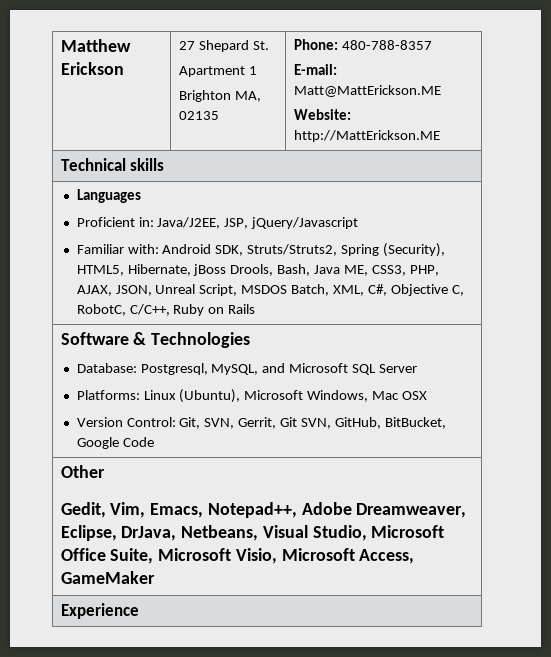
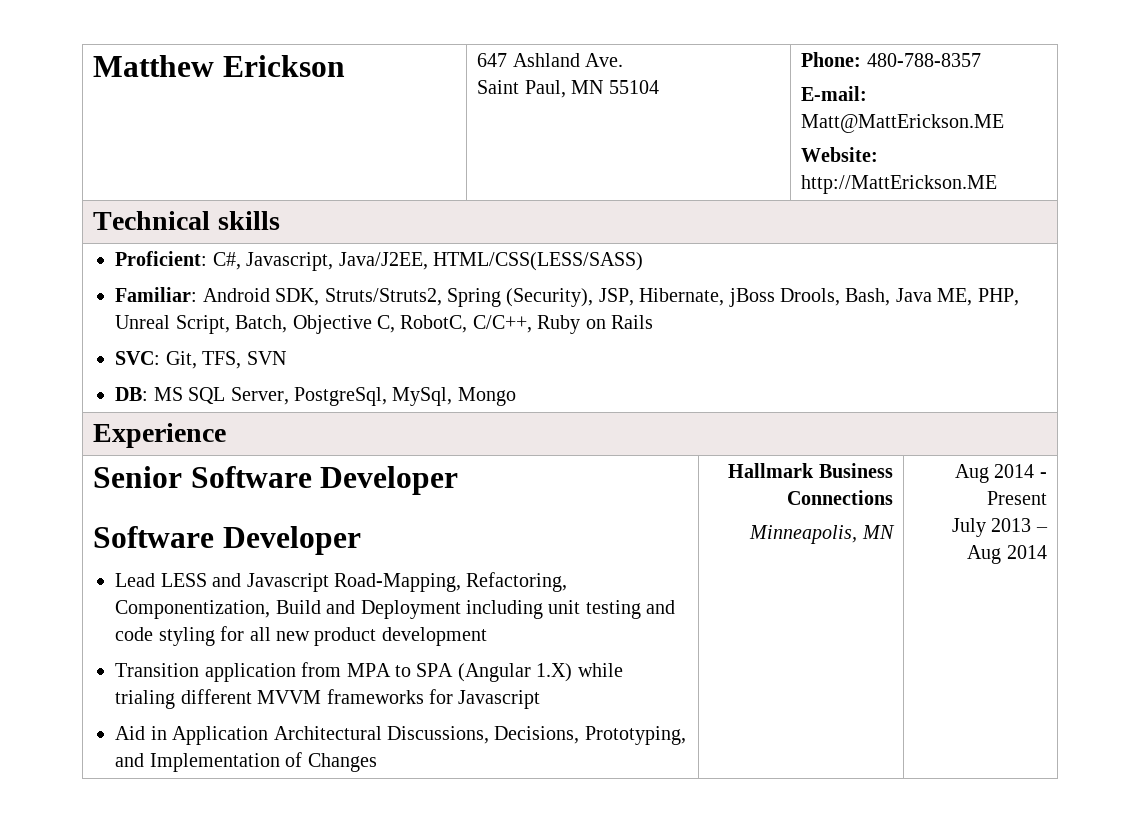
[178,40,269,52] [178,66,257,77] [178,90,261,102] [178,111,219,120] 27 Shepard St. // Apartment 1 // Brighton MA, 02135 -> [477,53,624,67] [477,80,659,98] 647 Ashland Ave. // Saint Paul, MN 55104
[76,189,141,203] [76,217,359,229] [76,244,159,254] Languages // Proficient in: Java/J2EE, JSP, jQuery/Javascript // Familiar with: -> [115,251,643,271] [115,287,198,302] Proficient: C#, Javascript, Java/J2EE, HTML/CSS(LESS/SASS) // Familiar:
[76,265,124,276] HTML5, -> [598,288,634,306] JSP,
[372,265,439,276] [76,284,388,296] CSS3, PHP, AJAX, JSON, Unreal Script, MSDOS Batch, XML, C#, -> [977,288,1019,306] [115,315,288,334] PHP, Unreal Script, Batch,
[60,332,251,348] [76,363,418,375] [76,389,428,403] [76,417,446,429] [76,437,154,449] [60,465,105,478] [60,502,467,518] [60,525,445,541] [60,548,415,564] [60,571,155,584] [60,603,139,619] // Software & Technologies // Database: Postgresql, MySQL, and Microsoft SQL Server // Platforms: Linux (Ubuntu), Microsoft Windows, Mac OSX // Version Control: Git, SVN, Gerrit, Git SVN, GitHub, BitBucket, Google Code // Other // Gedit, Vim, Emacs, Notepad++, Adobe Dreamweaver, Eclipse, DrJava, Netbeans, Visual Studio, Microsoft Office Suite, Microsoft Visio, Microsoft Access, GameMaker // Experience -> [115,351,286,369] [115,387,516,406] [93,423,227,448] [93,466,459,495] [93,526,361,555] [115,572,568,592] [115,600,676,619] [115,626,487,646] [115,662,623,682] [115,689,541,709] [115,726,686,745] [115,752,377,772] [728,463,893,478] [786,490,893,505] [749,525,895,544] [954,464,1047,483] [986,491,1047,505] [951,518,1048,537] [967,545,1047,564] // SVC: Git, TFS, SVN // DB: MS SQL Server, PostgreSql, MySql, Mongo // Experience // Senior Software Developer // Software Developer // Lead LESS and Javascript Road-Mapping, Refactoring, Componentization, Build and Deployment including unit testing and code styling for all new product development // Transition application from MPA to SPA (Angular 1.X) while trialing different MVVM frameworks for Javascript // Aid in Application Architectural Discussions, Decisions, Prototyping, and Implementation of Changes | Hallmark Business Connections // Minneapolis, MN | Aug 2014 - Present // July 2013 – Aug 2014

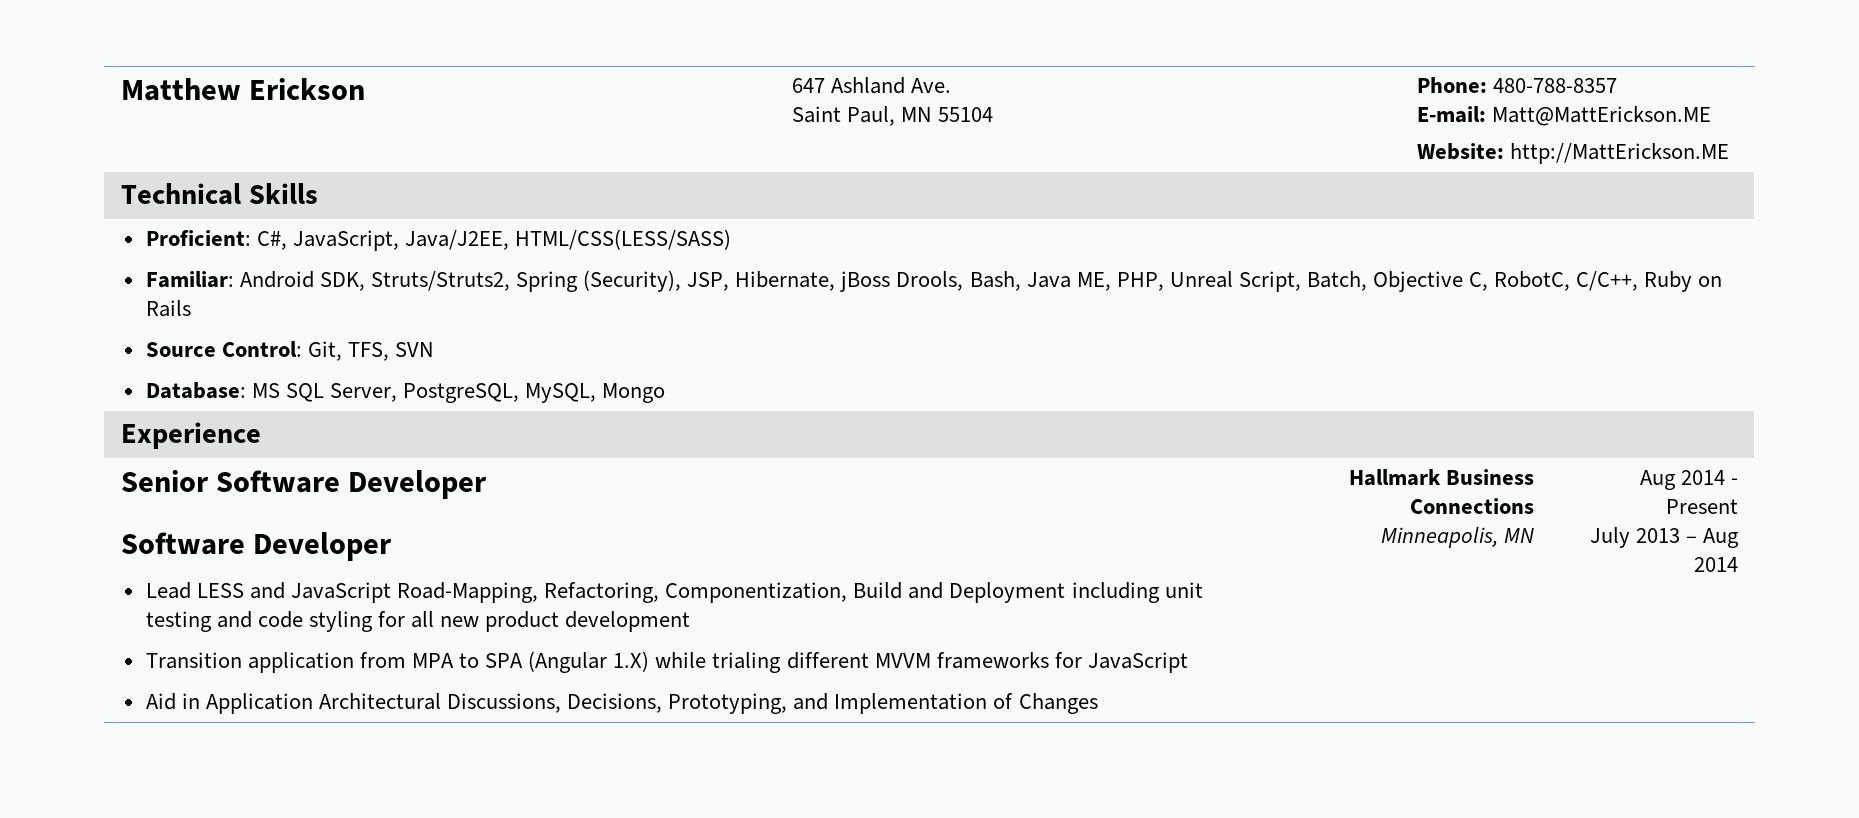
[217,211,280,230] skills -> [248,183,318,204] Skills
[246,252,334,271] Javascript, -> [292,230,399,251] JavaScript,
[115,351,161,365] SVC: -> [145,341,302,357] Source Control:
[115,387,149,401] DB: -> [145,382,246,399] Database:
[293,387,453,406] PostgreSql, MySql, -> [403,383,597,403] PostgreSQL, MySQL,
[246,573,329,592] Javascript -> [290,582,391,603] JavaScript
[458,690,541,709] Javascript -> [1087,652,1188,673] JavaScript

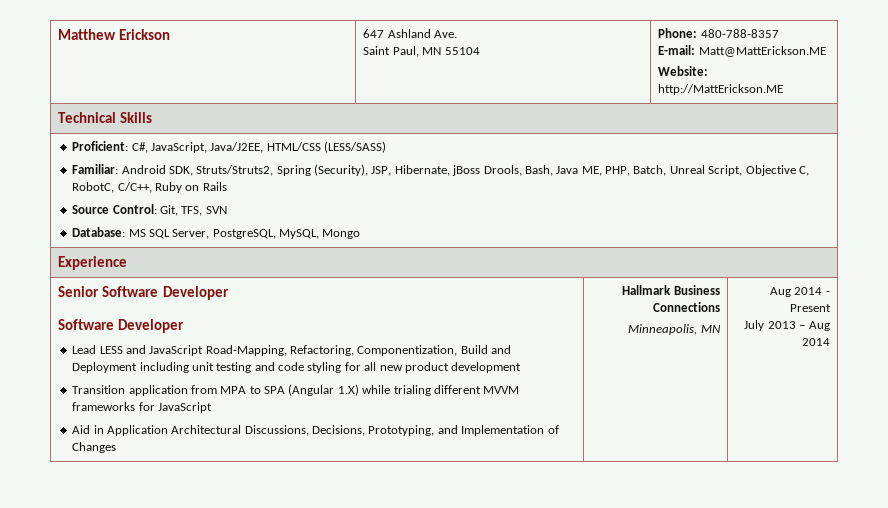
[515,229,732,250] HTML/CSS(LESS/SASS) -> [266,141,387,153] HTML/CSS (LESS/SASS)
(1164, 281) none -> [633,165,667,176] Batch,
[1306,271,1367,291] Batch, -> (743, 170) none

